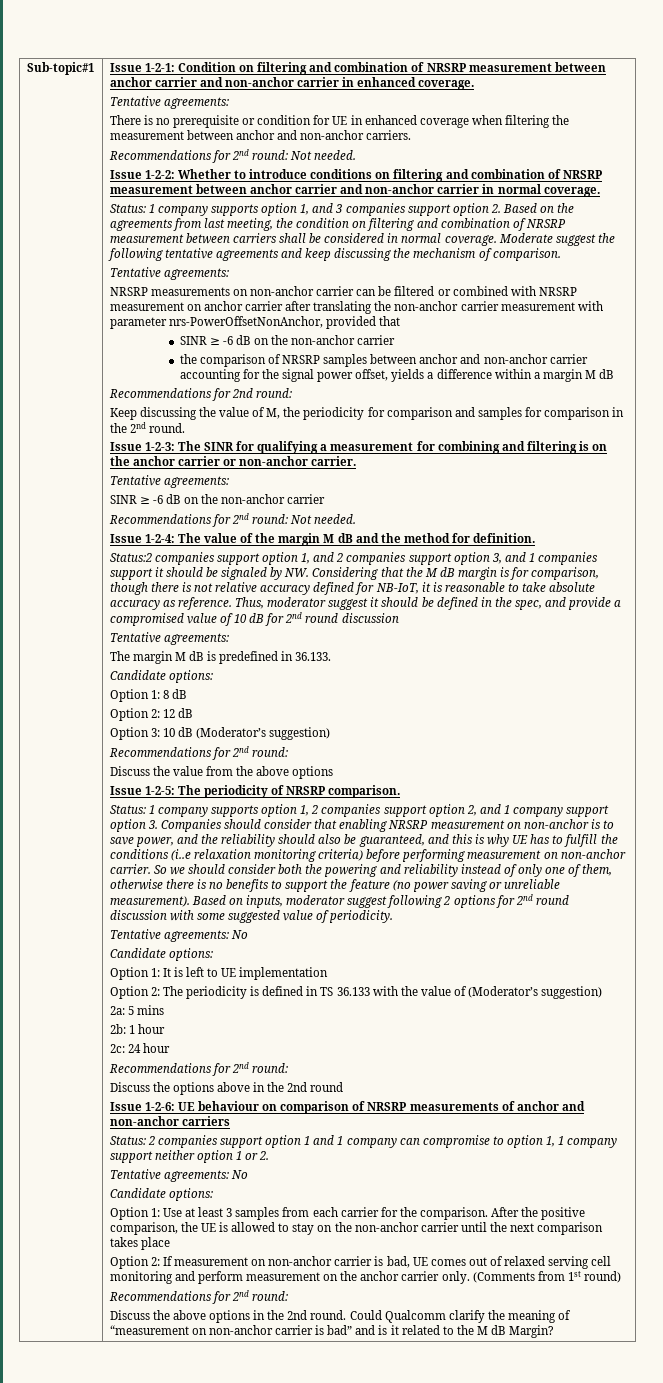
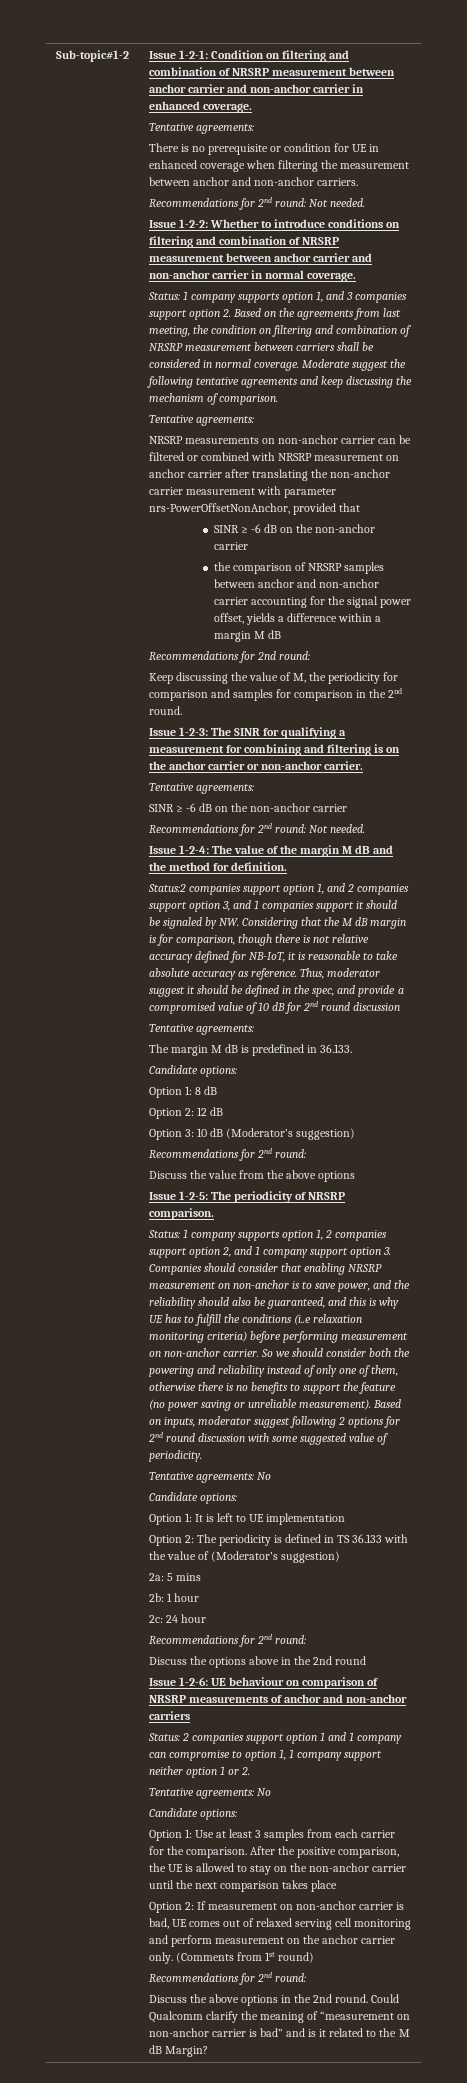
[26,62,94,75] Sub-topic#1 -> [55,50,129,62] Sub-topic#1-2

